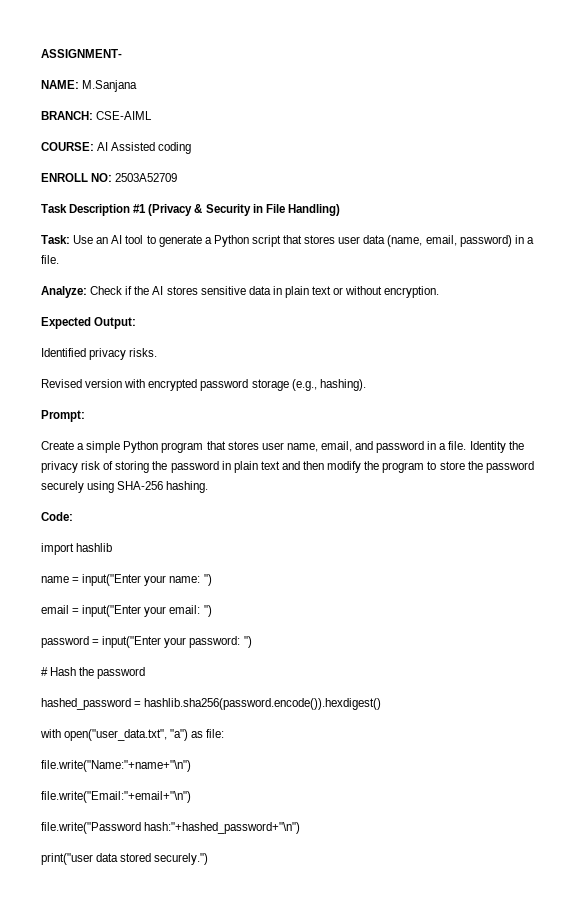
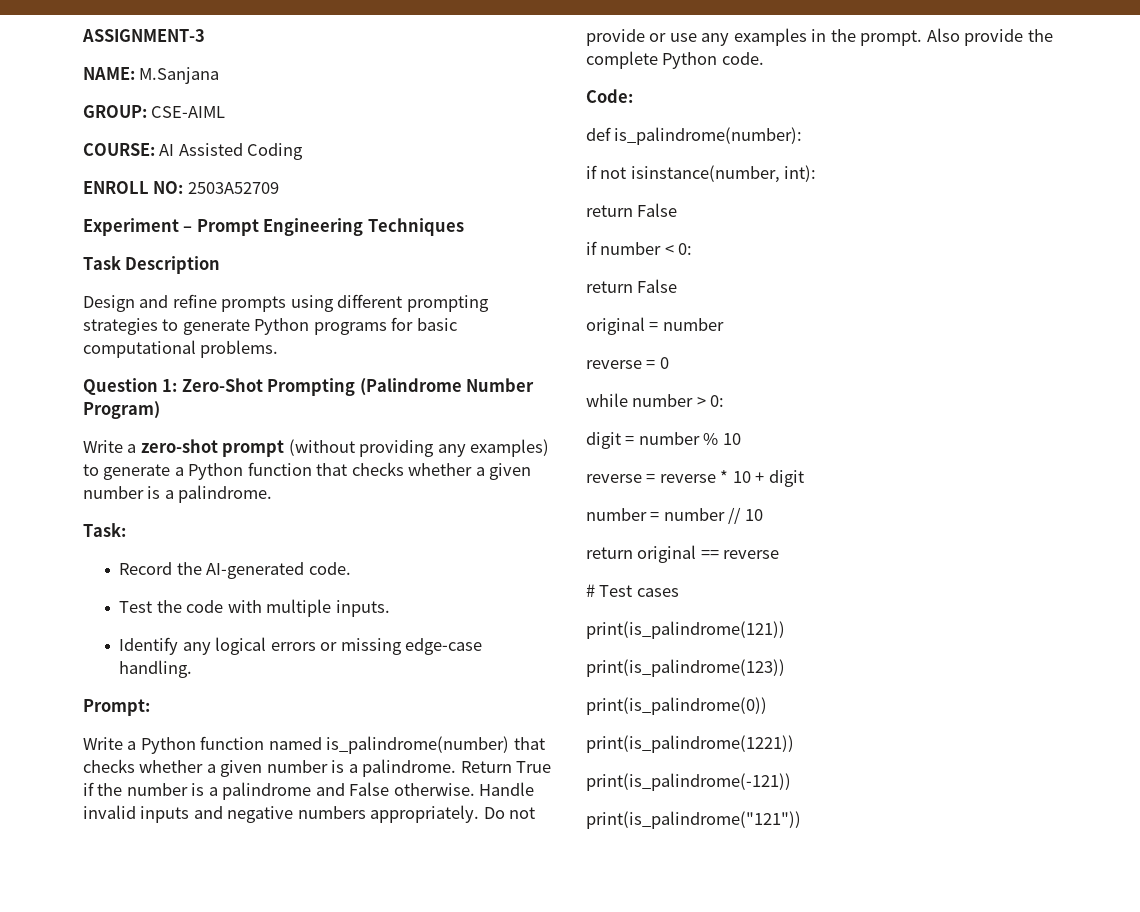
[41,49,122,58] ASSIGNMENT- -> [82,29,205,42] ASSIGNMENT-3
[41,111,93,120] BRANCH: -> [83,105,147,118] GROUP:
[158,142,192,154] coding -> [247,143,304,160] Coding
[41,204,340,216] [41,235,534,247] [41,255,59,264] [41,286,440,298] [41,317,137,329] [41,348,158,360] [41,379,366,391] [41,410,85,422] [41,441,524,453] [41,461,534,473] [41,481,209,493] [41,512,73,521] [41,543,113,555] [41,574,212,586] [41,605,212,617] [41,636,252,648] [41,667,146,679] [41,698,382,710] [40,729,225,741] [41,760,191,772] [41,791,191,803] [41,822,301,834] [41,853,209,865] Task Description #1 (Privacy & Security in File Handling) // Task: Use an AI tool to generate a Python script that stores user data (name, email, password) in a file. // Analyze: Check if the AI stores sensitive data in plain text or without encryption. // Expected Output: // Identified privacy risks. // Revised version with encrypted password storage (e.g., hashing). // Prompt: // Create a simple Python program that stores user name, email, and password in a file. Identity the privacy risk of storing the password in plain text and then modify the program to store the password securely using SHA-256 hashing. // Code: // import hashlib // name = input("Enter your name: ") // email = input("Enter your email: ") // password = input("Enter your password: ") // # Hash the password // hashed_password = hashlib.sha256(password.encode()).hexdigest() // with open("user_data.txt", "a") as file: // file.write("Name:"+name+"\n") // file.write("Email:"+email+"\n") // file.write("Password hash:"+hashed_password+"\n") // print("user data stored securely.") -> [83,218,464,236] [83,256,221,274] [83,294,489,312] [83,317,457,335] [83,340,279,358] [83,378,535,396] [83,401,160,419] [83,439,550,457] [83,462,532,480] [83,485,273,503] [83,523,126,537] [119,562,351,579] [119,599,390,617] [119,637,483,655] [119,660,193,678] [83,699,150,716] [83,736,545,754] [83,759,552,777] [83,782,535,800] [83,805,536,823] [586,28,1053,46] [586,51,764,69] [586,89,633,103] [586,127,803,145] [586,165,817,183] [586,203,678,217] [586,241,693,255] [586,279,678,293] [586,317,724,335] [586,357,669,369] [586,393,725,407] [586,432,741,449] [586,470,804,487] [586,507,763,524] [586,545,780,563] [586,584,679,597] [586,621,785,639] [586,659,785,677] [586,697,767,715] [586,735,794,753] [586,773,791,791] [586,811,801,829] Experiment – Prompt Engineering Techniques // Task Description // Design and refine prompts using different prompting strategies to generate Python programs for basic computational problems. // Question 1: Zero-Shot Prompting (Palindrome Number Program) // Write a zero-shot prompt (without providing any examples) to generate a Python function that checks whether a given number is a palindrome. // Task: // Record the AI-generated code. // Test the code with multiple inputs. // Identify any logical errors or missing edge-case handling. // Prompt: // Write a Python function named is_palindrome(number) that checks whether a given number is a palindrome. Return True if the number is a palindrome and False otherwise. Handle invalid inputs and negative numbers appropriately. Do not provide or use any examples in the prompt. Also provide the complete Python code. // Code: // def is_palindrome(number): // if not isinstance(number, int): // return False // if number < 0: // return False // original = number // reverse = 0 // while number > 0: // digit = number % 10 // reverse = reverse * 10 + digit // number = number // 10 // return original == reverse // # Test cases // print(is_palindrome(121)) // print(is_palindrome(123)) // print(is_palindrome(0)) // print(is_palindrome(1221)) // print(is_palindrome(-121)) // print(is_palindrome("121"))

